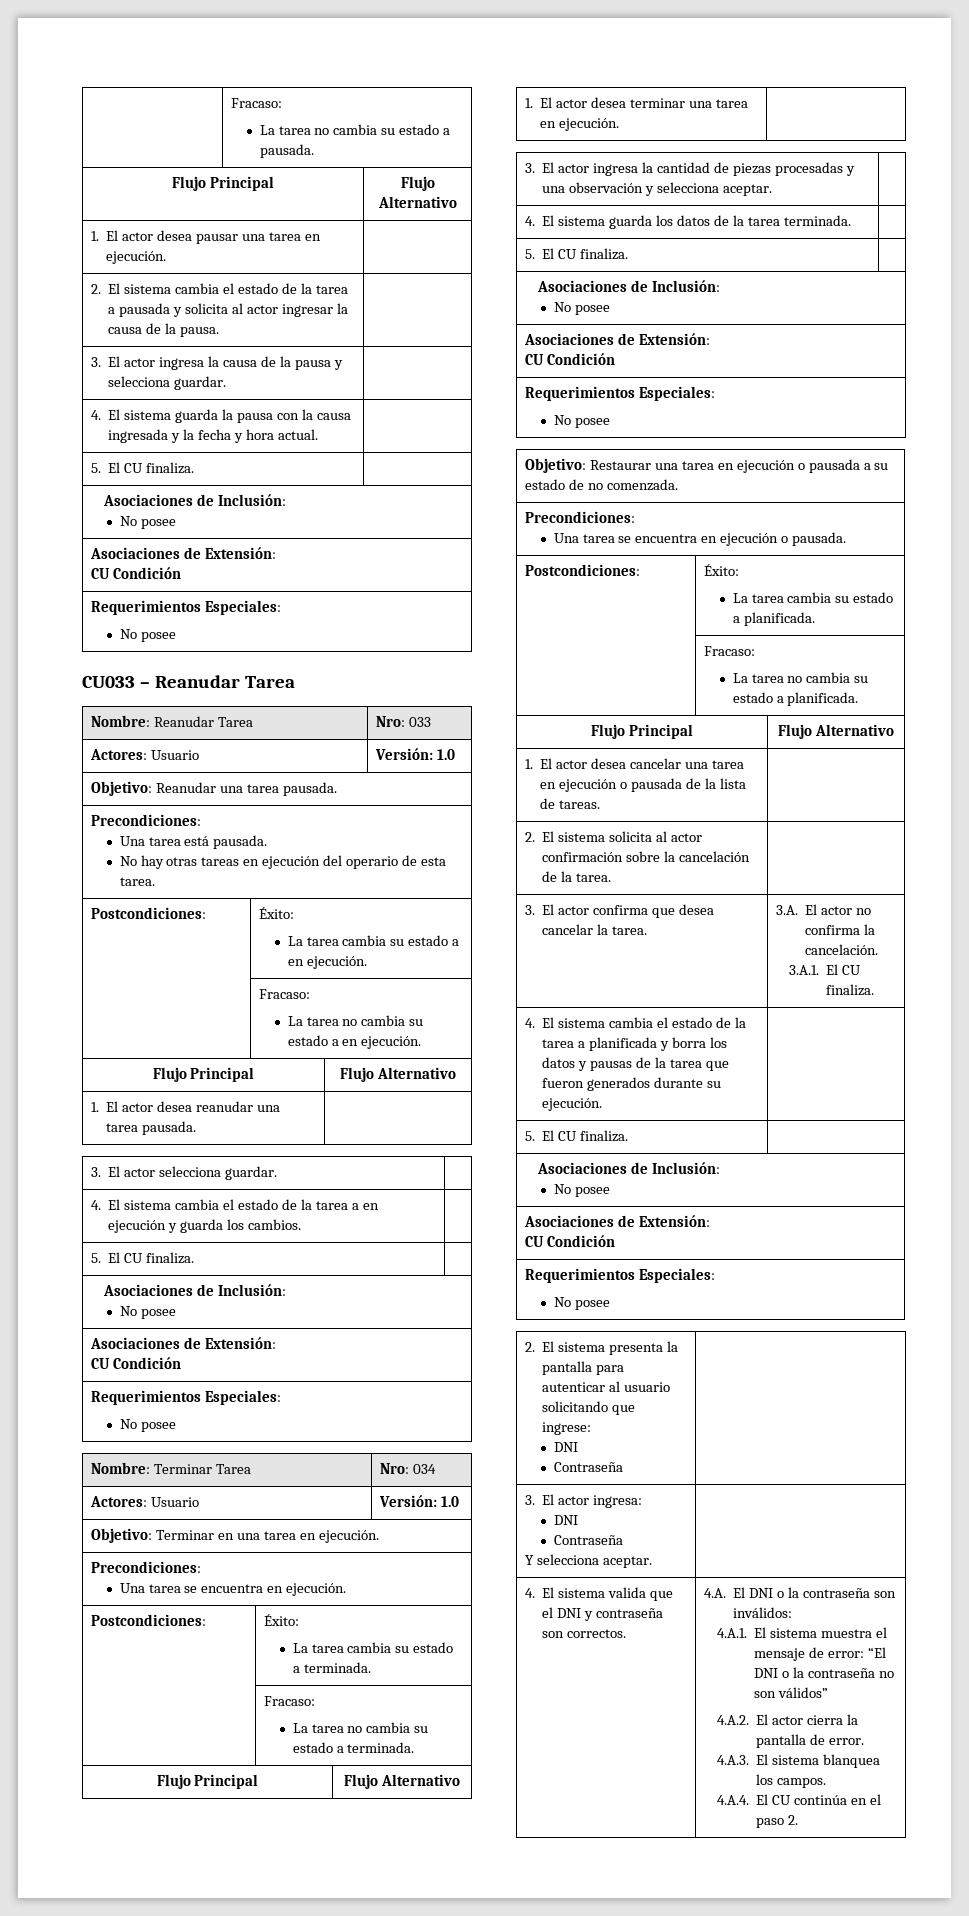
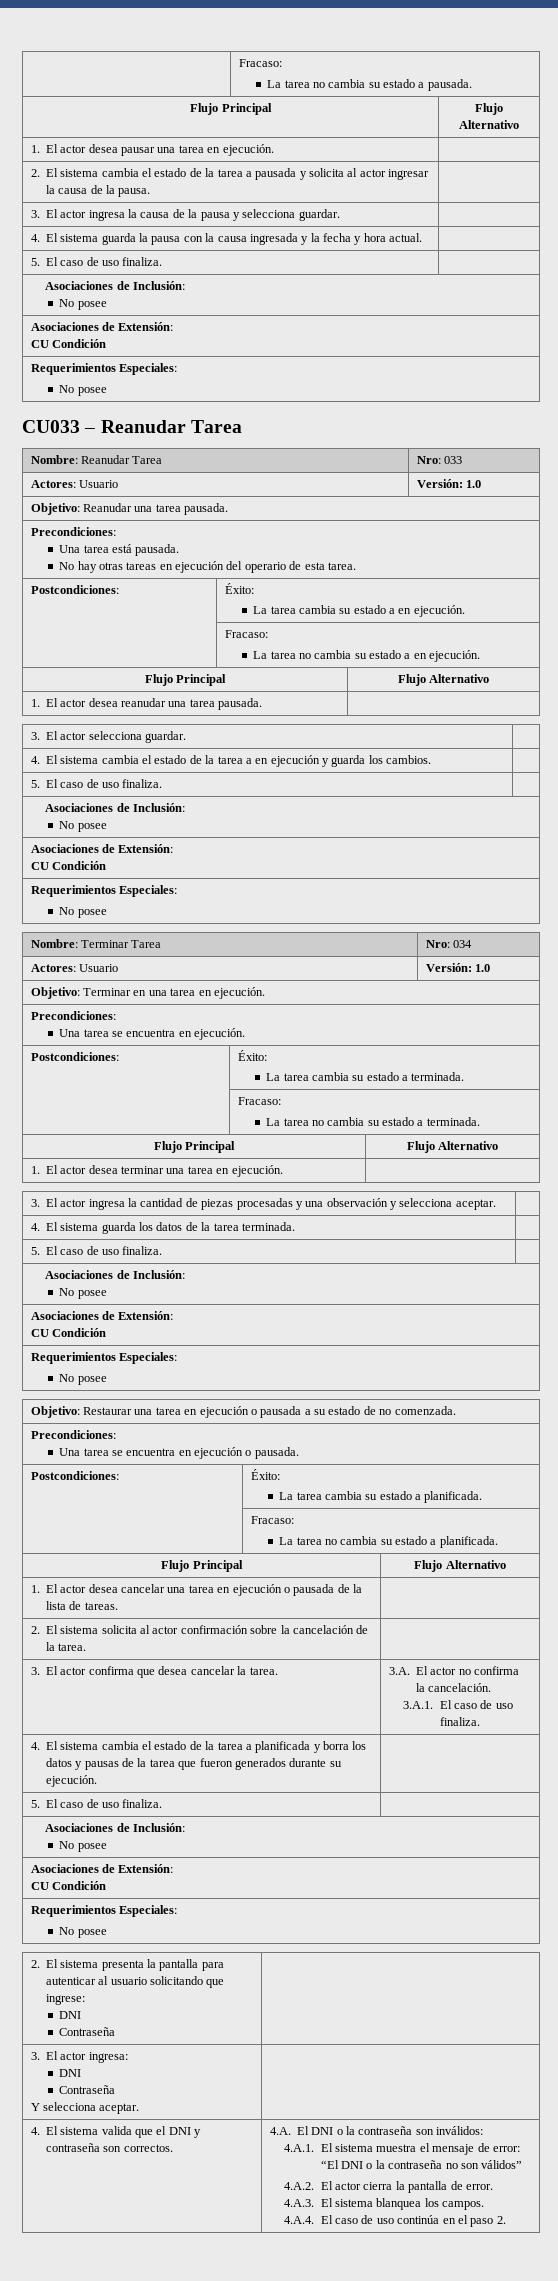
[124,463,144,473] CU -> [60,257,120,266] caso de uso
[124,1253,144,1263] CU -> [60,779,120,788] caso de uso
[558,249,578,259] CU -> [60,1246,120,1255] caso de uso
[841,965,861,975] CU -> [454,1700,513,1709] caso de uso
[558,1131,578,1141] CU -> [60,1799,120,1808] caso de uso
[771,1795,791,1805] CU -> [335,2215,394,2224] caso de uso

